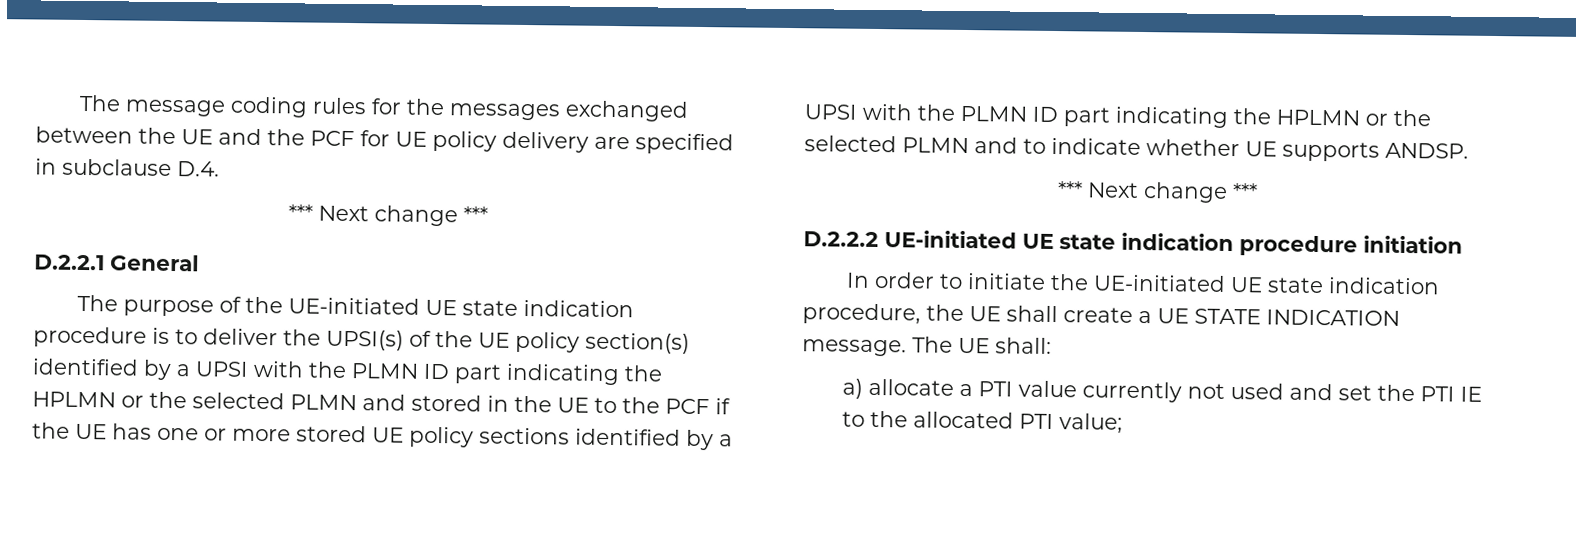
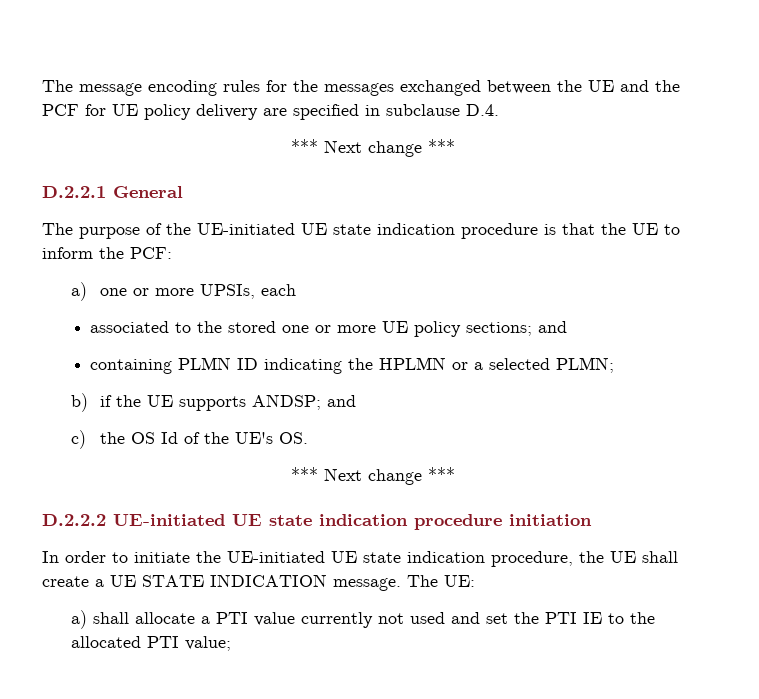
[230,96,309,118] coding -> [148,80,217,96] encoding
[175,328,690,354] [32,358,663,386] [32,391,731,415] [32,422,733,451] [804,103,1431,128] [804,135,1469,162] to deliver the UPSI(s) of the UE policy section(s) identified by a UPSI with the PLMN ID part indicating the HPLMN or the selected PLMN and stored in the UE to the PCF if the UE has one or more stored UE policy sections identified by a UPSI with the PLMN ID part indicating the HPLMN or the selected PLMN and to indicate whether UE supports ANDSP. -> [562,223,680,235] [42,247,172,259] [71,282,297,301] [90,321,568,337] [90,357,615,374] [71,393,357,412] [71,430,309,449] that the UE to inform the PCF: // a) one or more UPSIs, each // associated to the stored one or more UE policy sections; and // containing PLMN ID indicating the HPLMN or a selected PLMN; // b) if the UE supports ANDSP; and // c) the OS Id of the UE's OS.
[958,337,1052,354] [842,378,864,399] UE shall: // a) -> [444,575,475,587] [71,610,130,629] UE: // a) shall

